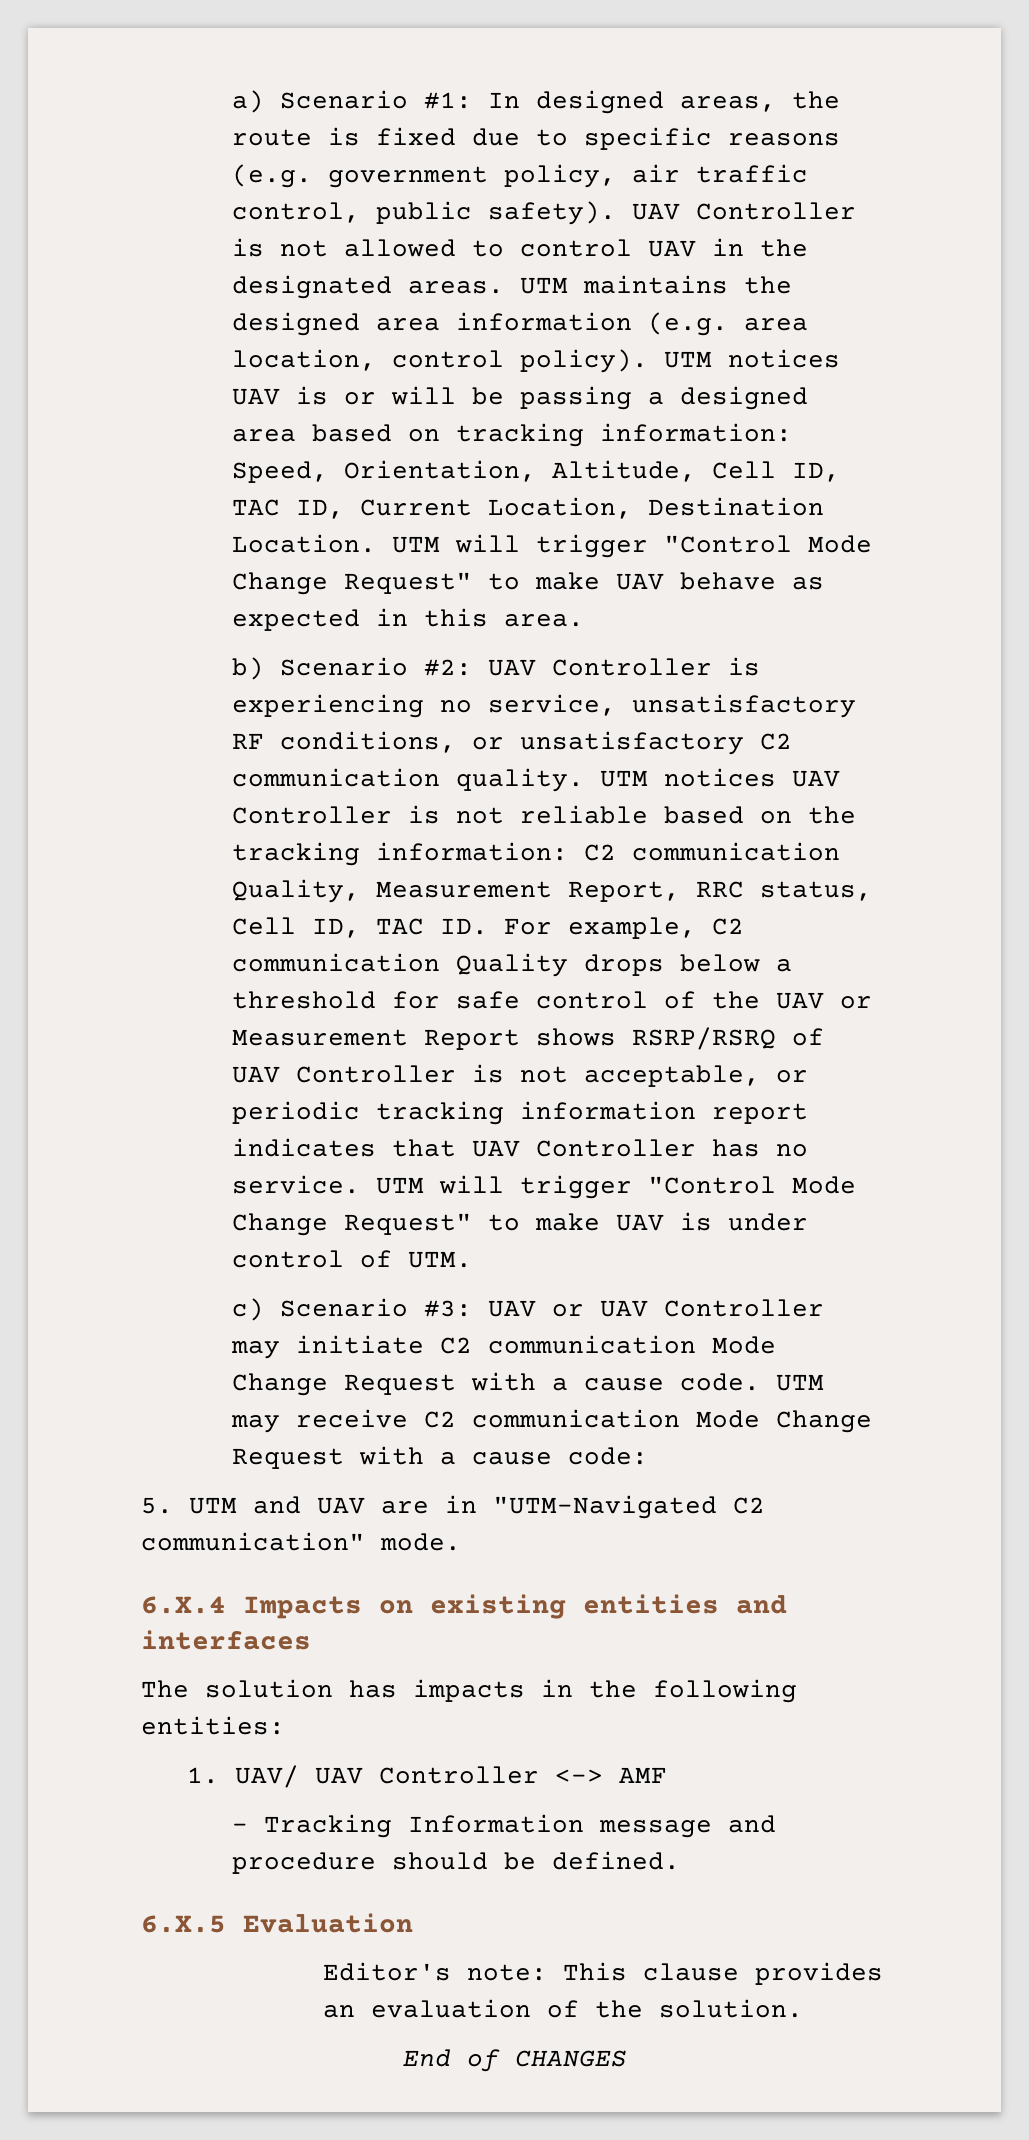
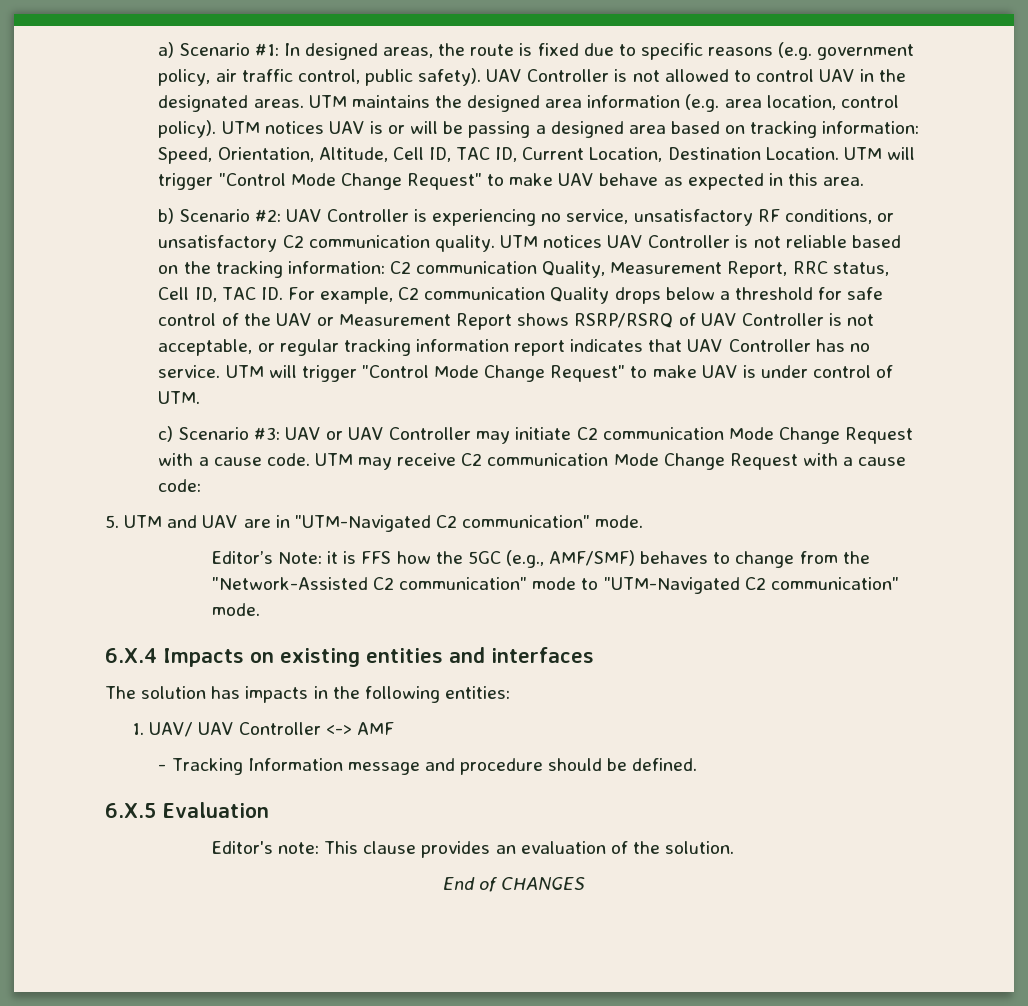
[232,1101,361,1124] periodic -> [279,339,339,356] regular
(461, 1542) none -> [211,550,870,568] [211,577,899,594] [211,603,260,616] // Editor’s Note: it is FFS how the 5GC (e.g., AMF/SMF) behaves to change from the "Network-Assisted C2 communication" mode to "UTM-Navigated C2 communication" mode.

